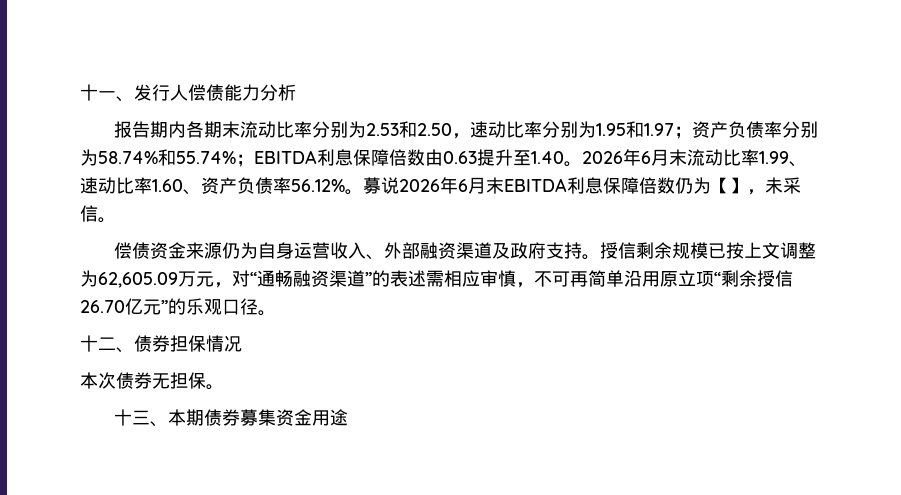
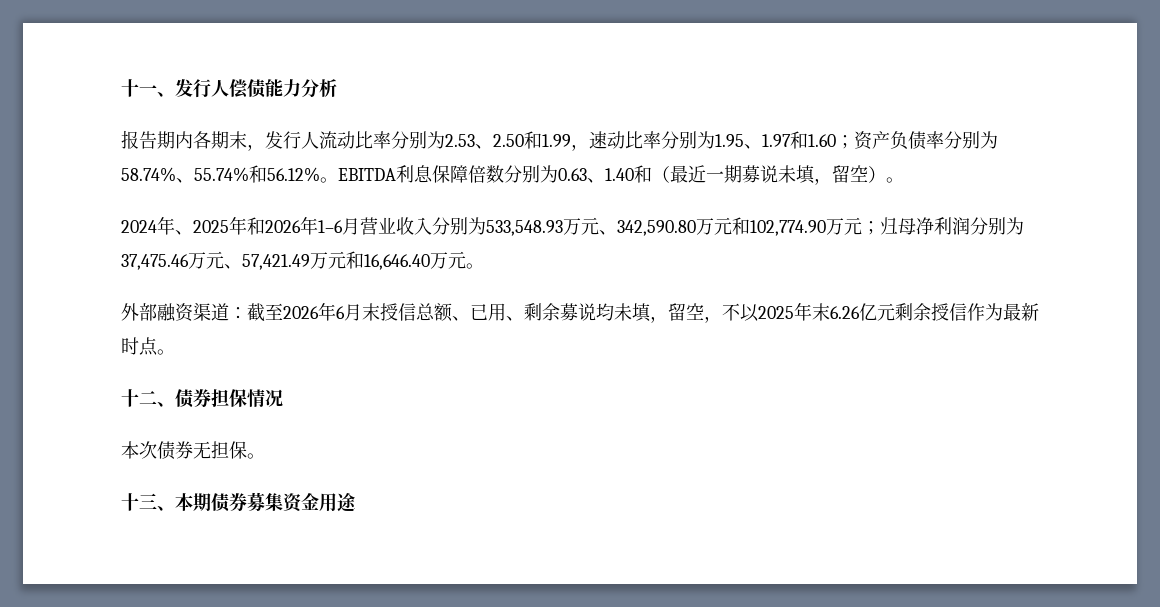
(241, 129) none -> [247,131,319,151] ，发行人
[399,121,453,138] 和2.50 -> [475,131,571,149] 、2.50和1.99
[626,121,675,138] 和1.97 -> [744,131,836,149] 、1.97和1.60
[158,149,807,167] [80,177,801,195] [80,205,116,223] [114,242,817,260] [80,270,793,288] [80,298,258,315] 和55.74%；EBITDA利息保障倍数由0.63提升至1.40。2026年6月末流动比率1.99、速动比率1.60、资产负债率56.12%。募说2026年6月末EBITDA利息保障倍数仍为【】，未采信。 // 偿债资金来源仍为自身运营收入、外部融资渠道及政府支持。授信剩余规模已按上文调整为62,605.09万元，对“通畅融资渠道”的表述需相应审慎，不可再简单沿用原立项“剩余授信26.70亿元”的乐观口径 -> [176,165,904,185] [121,216,1024,236] [121,251,484,270] [121,302,1039,323] [121,337,158,356] 、55.74%和56.12%。EBITDA利息保障倍数分别为0.63、1.40和（最近一期募说未填，留空）。 // 2024年、2025年和2026年1–6月营业收入分别为533,548.93万元、342,590.80万元和102,774.90万元；归母净利润分别为37,475.46万元、57,421.49万元和16,646.40万元。 // 外部融资渠道：截至2026年6月末授信总额、已用、剩余募说均未填，留空，不以2025年末6.26亿元剩余授信作为最新时点

